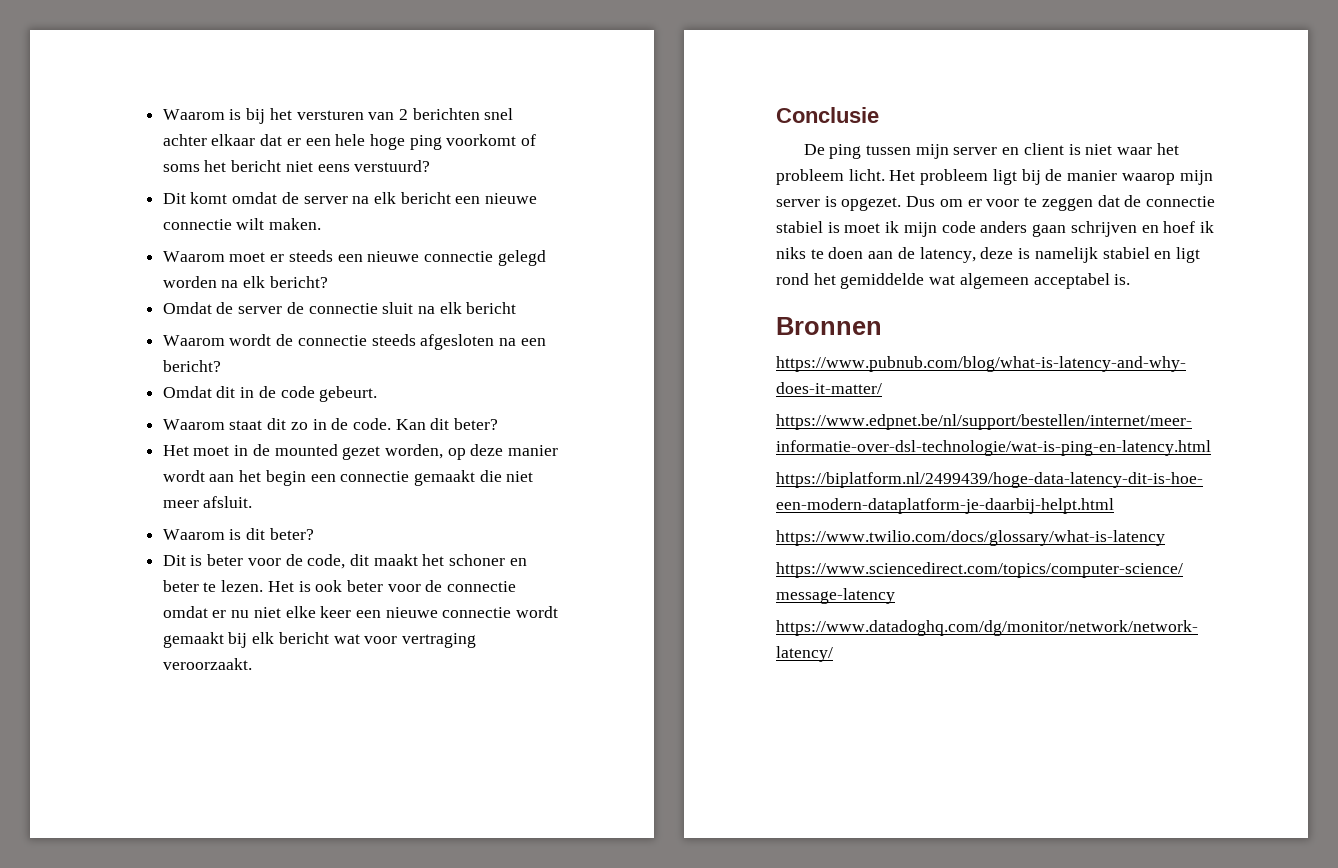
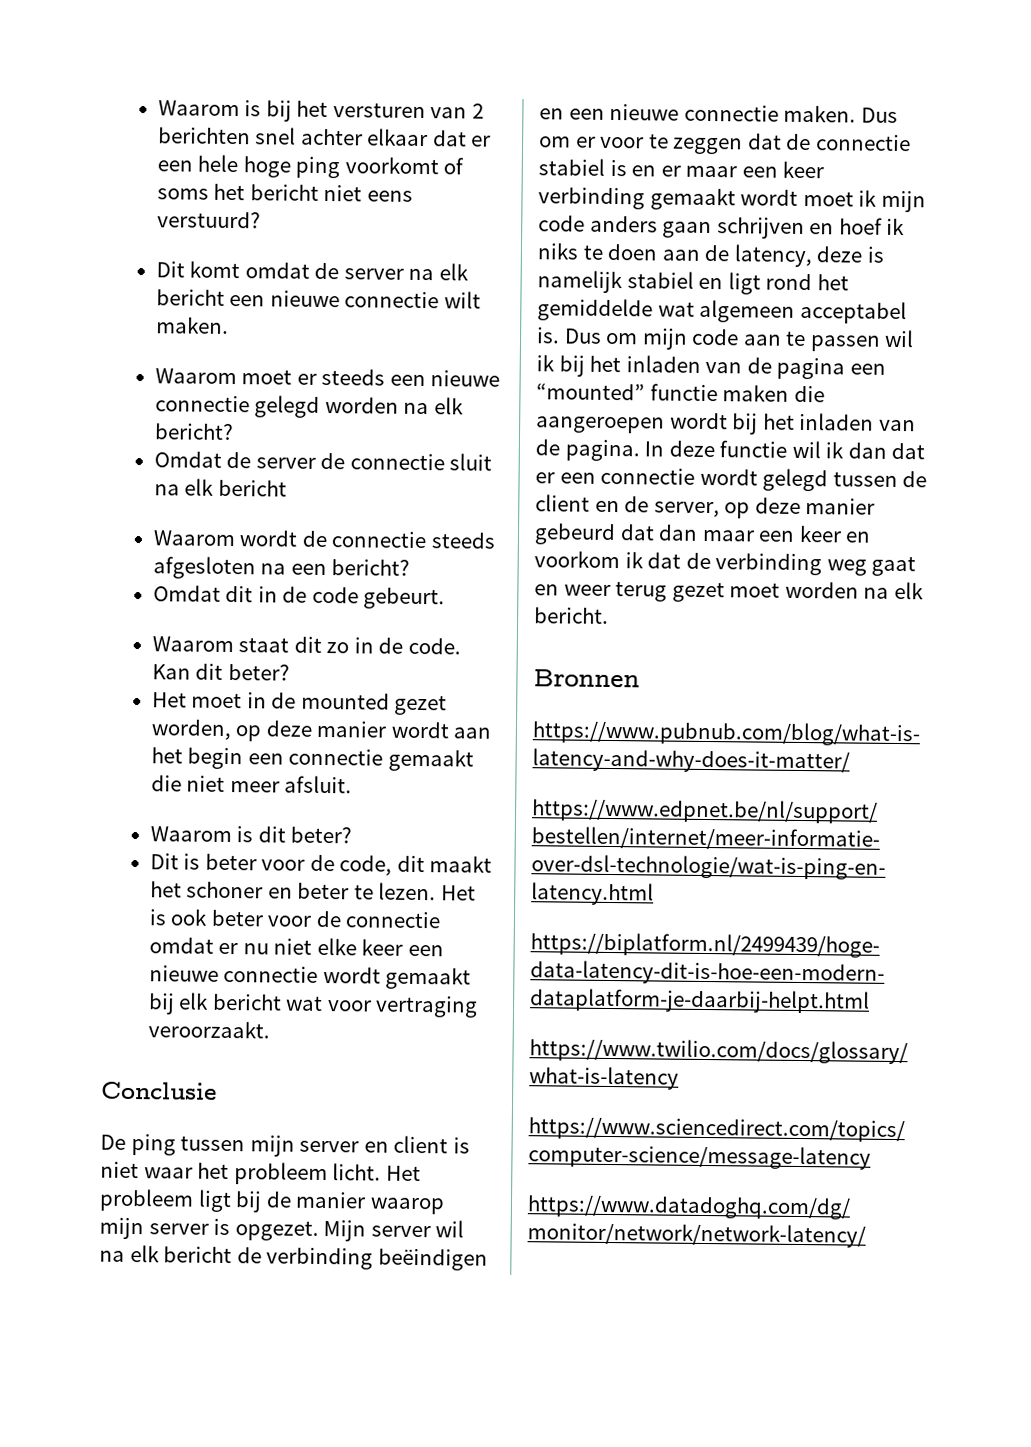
(902, 204) none -> [323,1220,465,1242] [99,1244,488,1271] [539,103,857,123] Mijn server wil na elk bericht de verbinding beëindigen en een nieuwe connectie maken.
(840, 227) none -> [631,160,825,179] [538,187,799,211] en er maar een keer verbinding gemaakt wordt
(1131, 279) none -> [563,328,915,352] [536,354,886,380] [536,383,825,403] [536,412,916,435] [535,439,926,462] [535,467,928,492] [535,494,876,519] [534,523,872,546] [534,550,917,577] [534,581,924,603] [534,607,609,624] Dus om mijn code aan te passen wil ik bij het inladen van de pagina een “mounted” functie maken die aangeroepen wordt bij het inladen van de pagina. In deze functie wil ik dan dat er een connectie wordt gelegd tussen de client en de server, op deze manier gebeurd dat dan maar een keer en voorkom ik dat de verbinding weg gaat en weer terug gezet moet worden na elk bericht.

